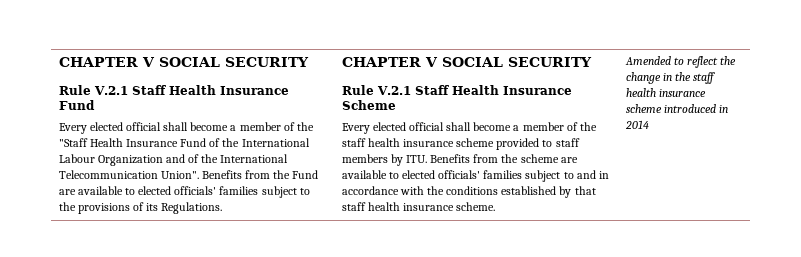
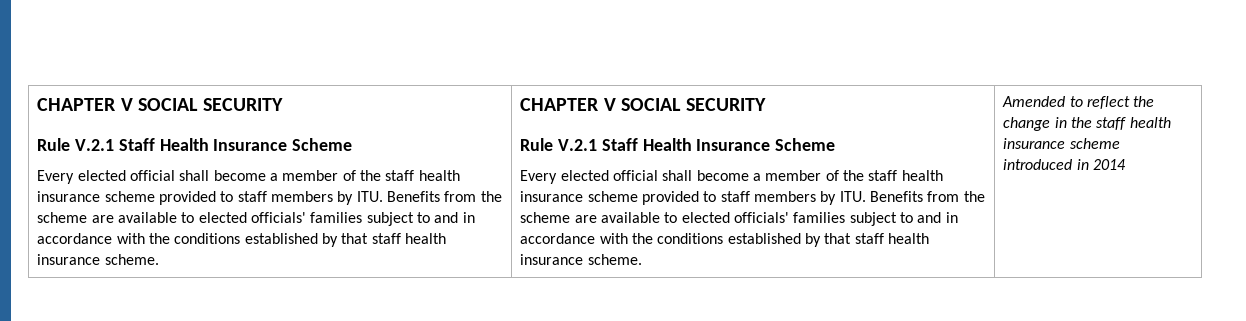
[58,57,309,67] [58,85,289,95] [58,100,95,110] [58,122,314,134] [58,138,310,147] [58,154,289,166] [58,170,319,179] [58,186,310,198] [58,202,223,214] CHAPTER V SOCIAL SECURITY // Rule V.2.1 Staff Health Insurance Fund // Every elected official shall become a member of the "Staff Health Insurance Fund of the International Labour Organization and of the International Telecommunication Union". Benefits from the Fund are available to elected officials' families subject to the provisions of its Regulations. -> [37,98,283,111] [37,138,353,151] [37,170,460,184] [37,191,502,205] [37,212,475,226] [37,233,446,247] [37,254,159,265] CHAPTER V SOCIAL SECURITY // Rule V.2.1 Staff Health Insurance Scheme // Every elected official shall become a member of the staff health insurance scheme provided to staff members by ITU. Benefits from the scheme are available to elected officials' families subject to and in accordance with the conditions established by that staff health insurance scheme.

